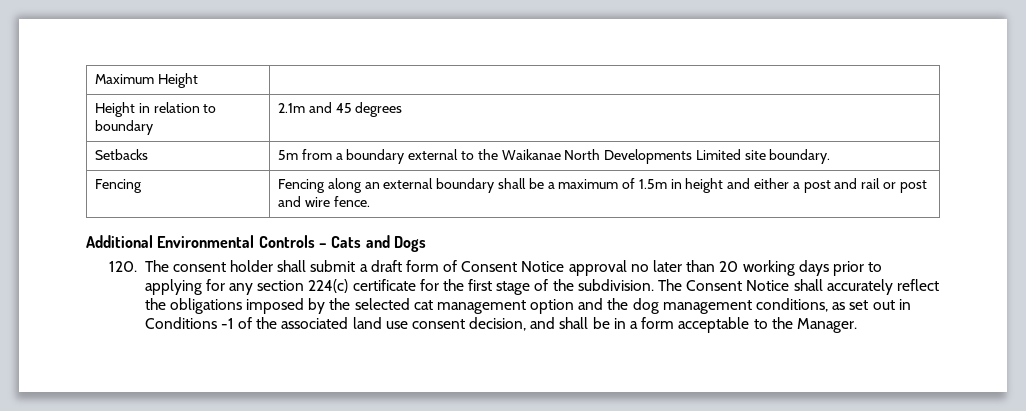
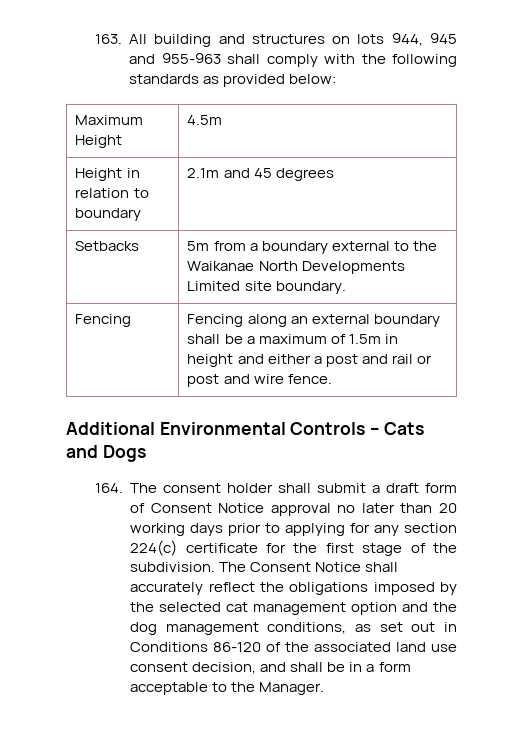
(95, 79) none -> [94,33,458,47] [129,53,457,67] [129,74,337,87] 163. All building and structures on lots 944, 945 and 955-963 shall comply with the following standards as provided below: //
(198, 80) none -> [187,115,223,125] 4.5m
[108,261,137,272] 120. -> [94,483,123,493] 164.
[220,318,234,329] -1 -> [213,642,262,652] 86-120

